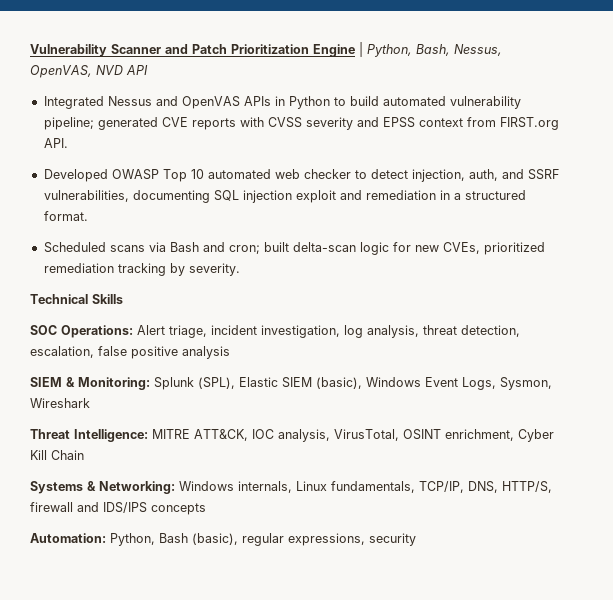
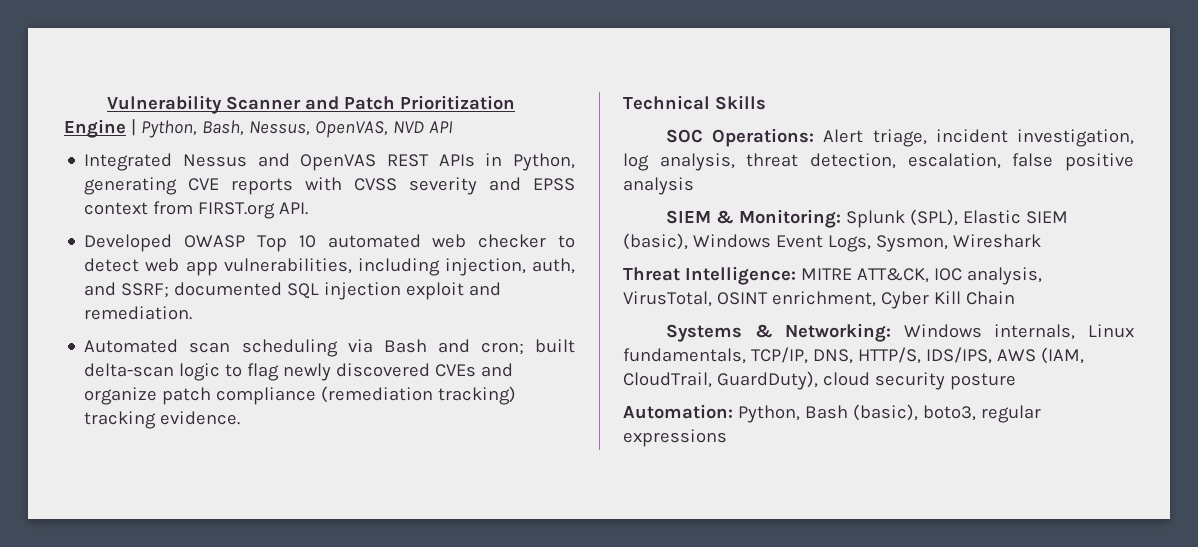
(240, 102) none -> [387,154,430,167] REST
[288,96,521,109] [43,117,158,130] Python to build automated vulnerability pipeline; generated -> [513,153,575,171] [84,177,178,195] Python, generating
[411,169,559,182] [43,190,526,203] [43,211,88,221] [43,242,145,253] injection, auth, and SSRF vulnerabilities, documenting SQL injection exploit and remediation in a structured format. // Scheduled scans -> [145,258,575,276] [84,282,502,300] [84,306,193,320] [84,339,338,357] web app vulnerabilities, including injection, auth, and SSRF; documented SQL injection exploit and remediation. // Automated scan scheduling
[392,242,545,255] [43,263,240,276] for new CVEs, prioritized remediation tracking by severity. -> [225,363,514,381] [84,386,517,405] [84,411,241,429] to flag newly discovered CVEs and organize patch compliance (remediation tracking) tracking evidence.
[30,502,206,515] firewall and IDS/IPS concepts -> [925,347,1084,364] [623,371,1016,390] IDS/IPS, AWS (IAM, CloudTrail, GuardDuty), cloud security posture
[242,533,416,546] regular expressions, security -> [922,405,1041,423] [623,429,727,447] boto3, regular expressions

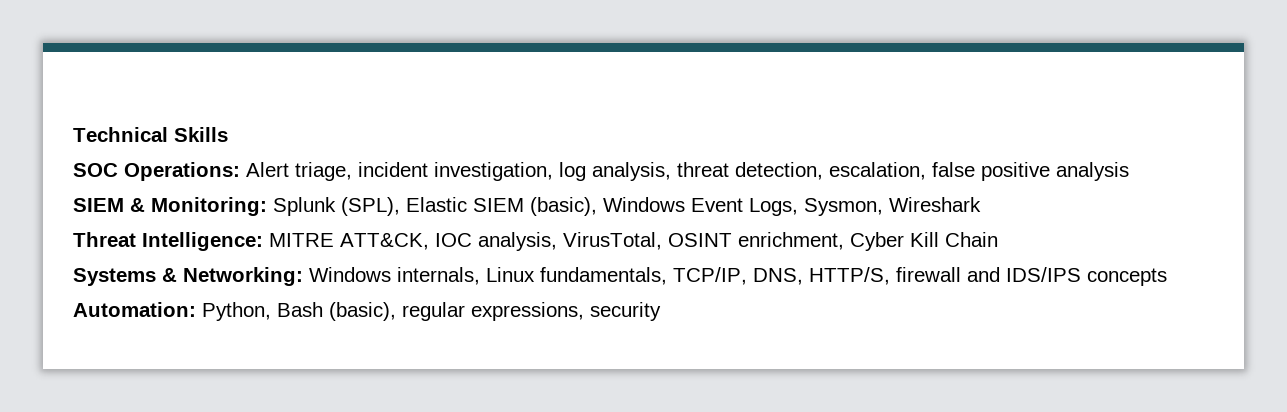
[106,95,515,114] [64,119,453,138] [84,153,575,171] [84,177,575,195] [84,201,309,219] [84,234,575,252] [84,258,575,276] [84,282,502,300] [84,306,193,320] [84,339,575,357] [84,363,514,381] [84,386,517,405] [84,411,241,429] Vulnerability Scanner and Patch Prioritization Engine | Python, Bash, Nessus, OpenVAS, NVD API // Integrated Nessus and OpenVAS REST APIs in Python, generating CVE reports with CVSS severity and EPSS context from FIRST.org API. // Developed OWASP Top 10 automated web checker to detect web app vulnerabilities, including injection, auth, and SSRF; documented SQL injection exploit and remediation. // Automated scan scheduling via Bash and cron; built delta-scan logic to flag newly discovered CVEs and organize patch compliance (remediation tracking) tracking evidence. // -> (73, 134) none
[925,347,1084,364] [623,371,1016,390] IDS/IPS, AWS (IAM, CloudTrail, GuardDuty), cloud security posture -> [896,267,1167,286] firewall and IDS/IPS concepts
[922,405,1041,423] [623,429,727,447] boto3, regular expressions -> [402,302,661,321] regular expressions, security

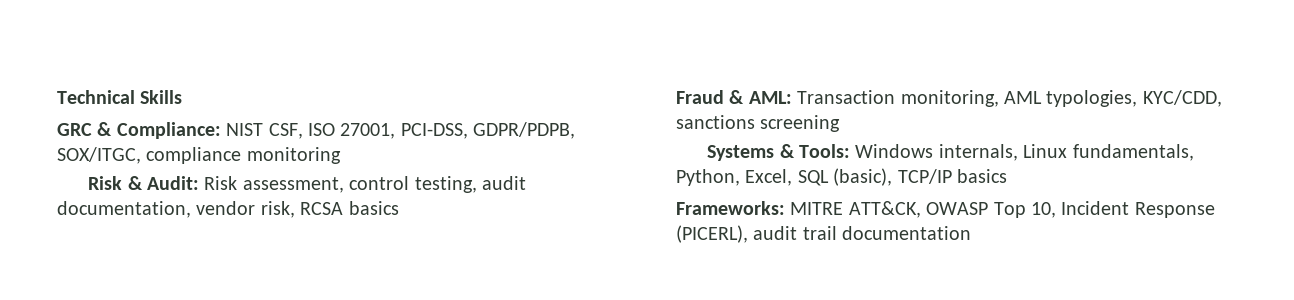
[73,162,1129,181] [73,197,981,216] [73,232,998,251] SOC Operations: Alert triage, incident investigation, log analysis, threat detection, escalation, false positive analysis // SIEM & Monitoring: Splunk (SPL), Elastic SIEM (basic), Windows Event Logs, Sysmon, Wireshark // Threat Intelligence: MITRE ATT&CK, IOC analysis, VirusTotal, OSINT enrichment, Cyber Kill Chain -> [57,122,576,139] [57,147,341,164] [88,176,527,193] [57,201,399,218] [676,90,1222,107] [676,115,841,132] GRC & Compliance: NIST CSF, ISO 27001, PCI-DSS, GDPR/PDPB, SOX/ITGC, compliance monitoring // Risk & Audit: Risk assessment, control testing, audit documentation, vendor risk, RCSA basics // Fraud & AML: Transaction monitoring, AML typologies, KYC/CDD, sanctions screening
[183,267,303,286] Networking: -> [799,144,851,158] Tools:
[673,267,1167,286] [73,302,661,321] TCP/IP, DNS, HTTP/S, firewall and IDS/IPS concepts // Automation: Python, Bash (basic), regular expressions, security -> [676,168,1007,186] [676,201,1215,218] [676,225,972,243] Python, Excel, SQL (basic), TCP/IP basics // Frameworks: MITRE ATT&CK, OWASP Top 10, Incident Response (PICERL), audit trail documentation

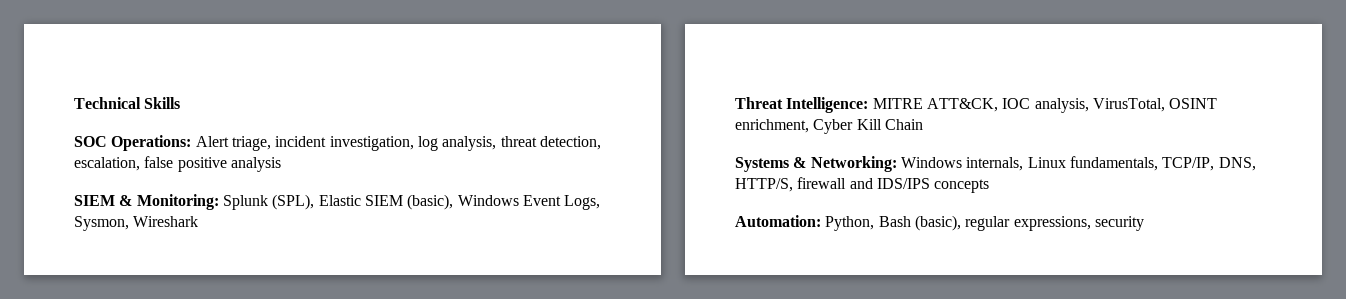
[57,122,576,139] [57,147,341,164] [88,176,527,193] [57,201,399,218] [676,90,1222,107] [676,115,841,132] GRC & Compliance: NIST CSF, ISO 27001, PCI-DSS, GDPR/PDPB, SOX/ITGC, compliance monitoring // Risk & Audit: Risk assessment, control testing, audit documentation, vendor risk, RCSA basics // Fraud & AML: Transaction monitoring, AML typologies, KYC/CDD, sanctions screening -> [74,135,601,151] [74,156,281,172] [74,194,601,210] [74,216,199,231] [735,97,1218,113] [735,119,923,134] SOC Operations: Alert triage, incident investigation, log analysis, threat detection, escalation, false positive analysis // SIEM & Monitoring: Splunk (SPL), Elastic SIEM (basic), Windows Event Logs, Sysmon, Wireshark // Threat Intelligence: MITRE ATT&CK, IOC analysis, VirusTotal, OSINT enrichment, Cyber Kill Chain
[799,144,851,158] Tools: -> [810,156,897,172] Networking:
[676,168,1007,186] [676,201,1215,218] [676,225,972,243] Python, Excel, SQL (basic), TCP/IP basics // Frameworks: MITRE ATT&CK, OWASP Top 10, Incident Response (PICERL), audit trail documentation -> [1162,157,1256,171] [735,177,990,193] [735,215,1144,231] TCP/IP, DNS, HTTP/S, firewall and IDS/IPS concepts // Automation: Python, Bash (basic), regular expressions, security

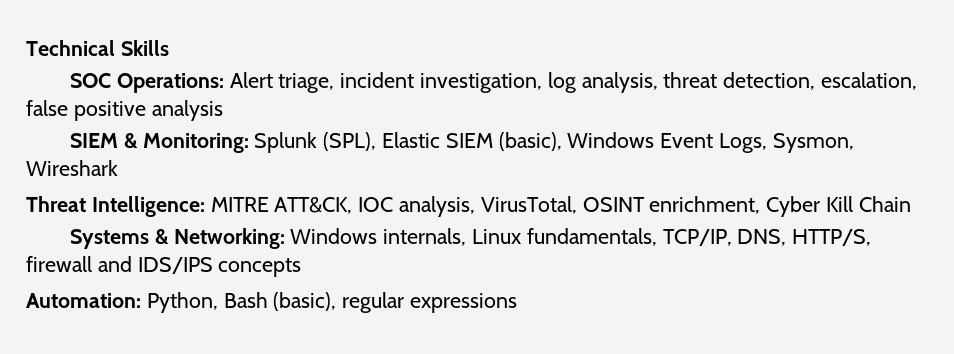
[1013,216,1144,231] expressions, security -> [410,293,518,313] expressions

